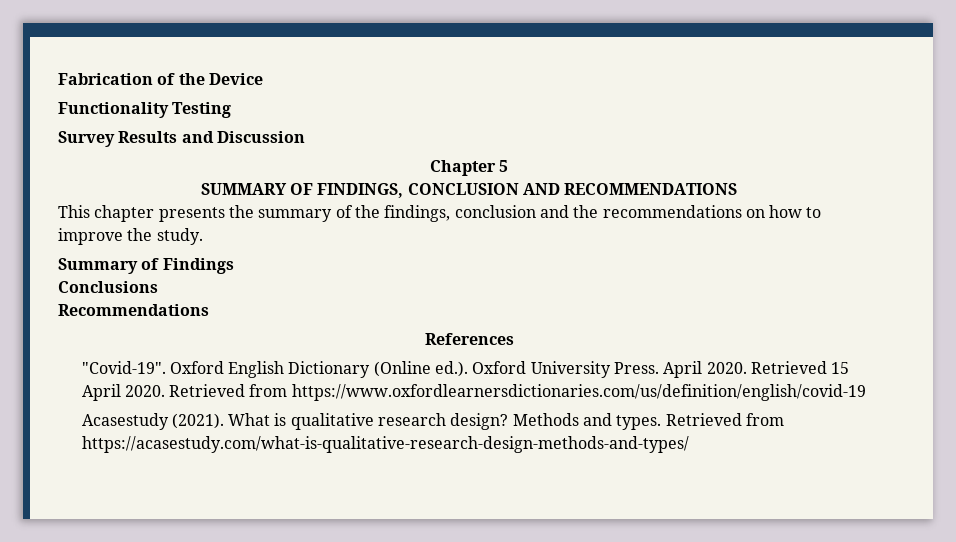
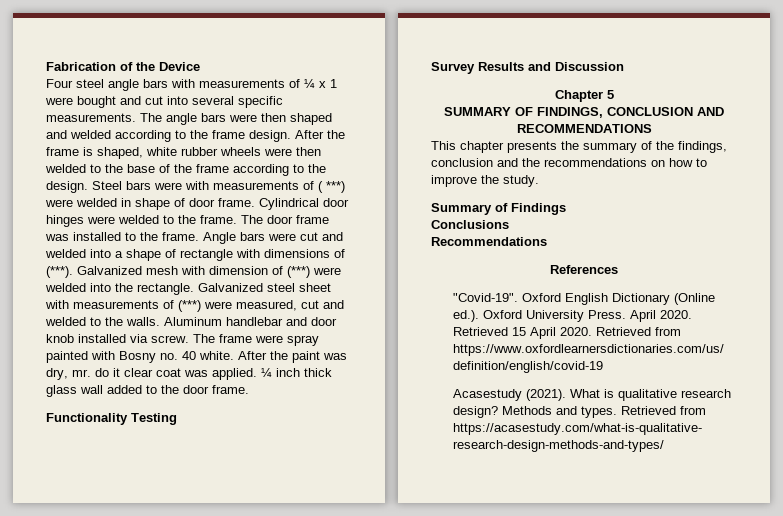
(263, 79) none -> [46,79,337,91] [45,96,283,108] [46,113,332,125] [46,130,345,142] [46,147,321,159] [45,164,326,176] [46,181,345,193] [45,198,349,210] [46,215,329,227] [45,232,343,244] [45,249,345,261] [46,266,341,278] [45,283,331,295] [45,300,344,312] [45,317,337,326] [46,334,319,346] [46,351,347,363] [46,368,332,380] [46,385,249,397] // Four steel angle bars with measurements of ¼ x 1 were bought and cut into several specific measurements. The angle bars were then shaped and welded according to the frame design. After the frame is shaped, white rubber wheels were then welded to the base of the frame according to the design. Steel bars were with measurements of ( ***) were welded in shape of door frame. Cylindrical door hinges were welded to the frame. The door frame was installed to the frame. Angle bars were cut and welded into a shape of rectangle with dimensions of (***). Galvanized mesh with dimension of (***) were welded into the rectangle. Galvanized steel sheet with measurements of (***) were measured, cut and welded to the walls. Aluminum handlebar and door knob installed via screw. The frame were spray painted with Bosny no. 40 white. After the paint was dry, mr. do it clear coat was applied. ¼ inch thick glass wall added to the door frame.

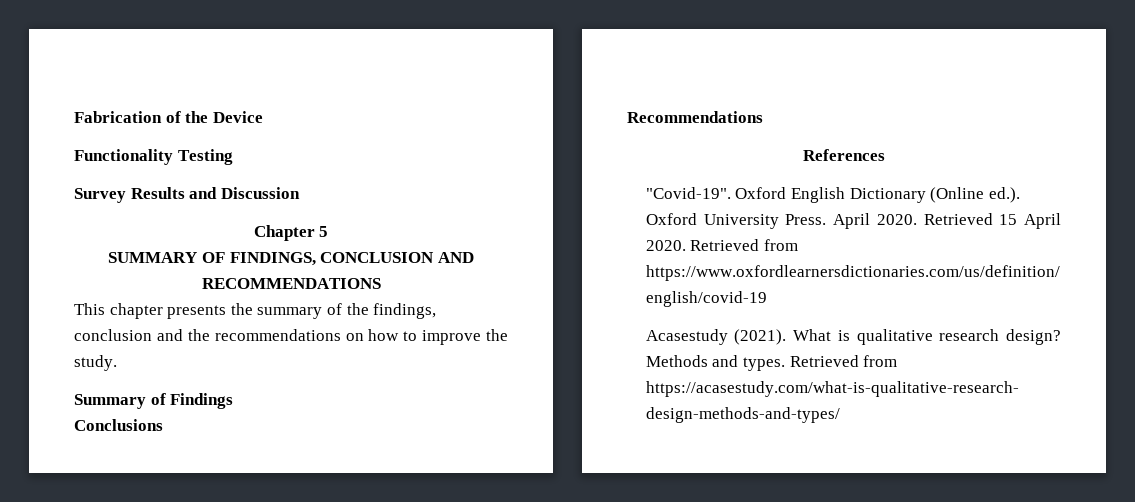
[46,79,337,91] [45,96,283,108] [46,113,332,125] [46,130,345,142] [46,147,321,159] [45,164,326,176] [46,181,345,193] [45,198,349,210] [46,215,329,227] [45,232,343,244] [45,249,345,261] [46,266,341,278] [45,283,331,295] [45,300,344,312] [45,317,337,326] [46,334,319,346] [46,351,347,363] [46,368,332,380] [46,385,249,397] // Four steel angle bars with measurements of ¼ x 1 were bought and cut into several specific measurements. The angle bars were then shaped and welded according to the frame design. After the frame is shaped, white rubber wheels were then welded to the base of the frame according to the design. Steel bars were with measurements of ( ***) were welded in shape of door frame. Cylindrical door hinges were welded to the frame. The door frame was installed to the frame. Angle bars were cut and welded into a shape of rectangle with dimensions of (***). Galvanized mesh with dimension of (***) were welded into the rectangle. Galvanized steel sheet with measurements of (***) were measured, cut and welded to the walls. Aluminum handlebar and door knob installed via screw. The frame were spray painted with Bosny no. 40 white. After the paint was dry, mr. do it clear coat was applied. ¼ inch thick glass wall added to the door frame. -> (263, 117) none

